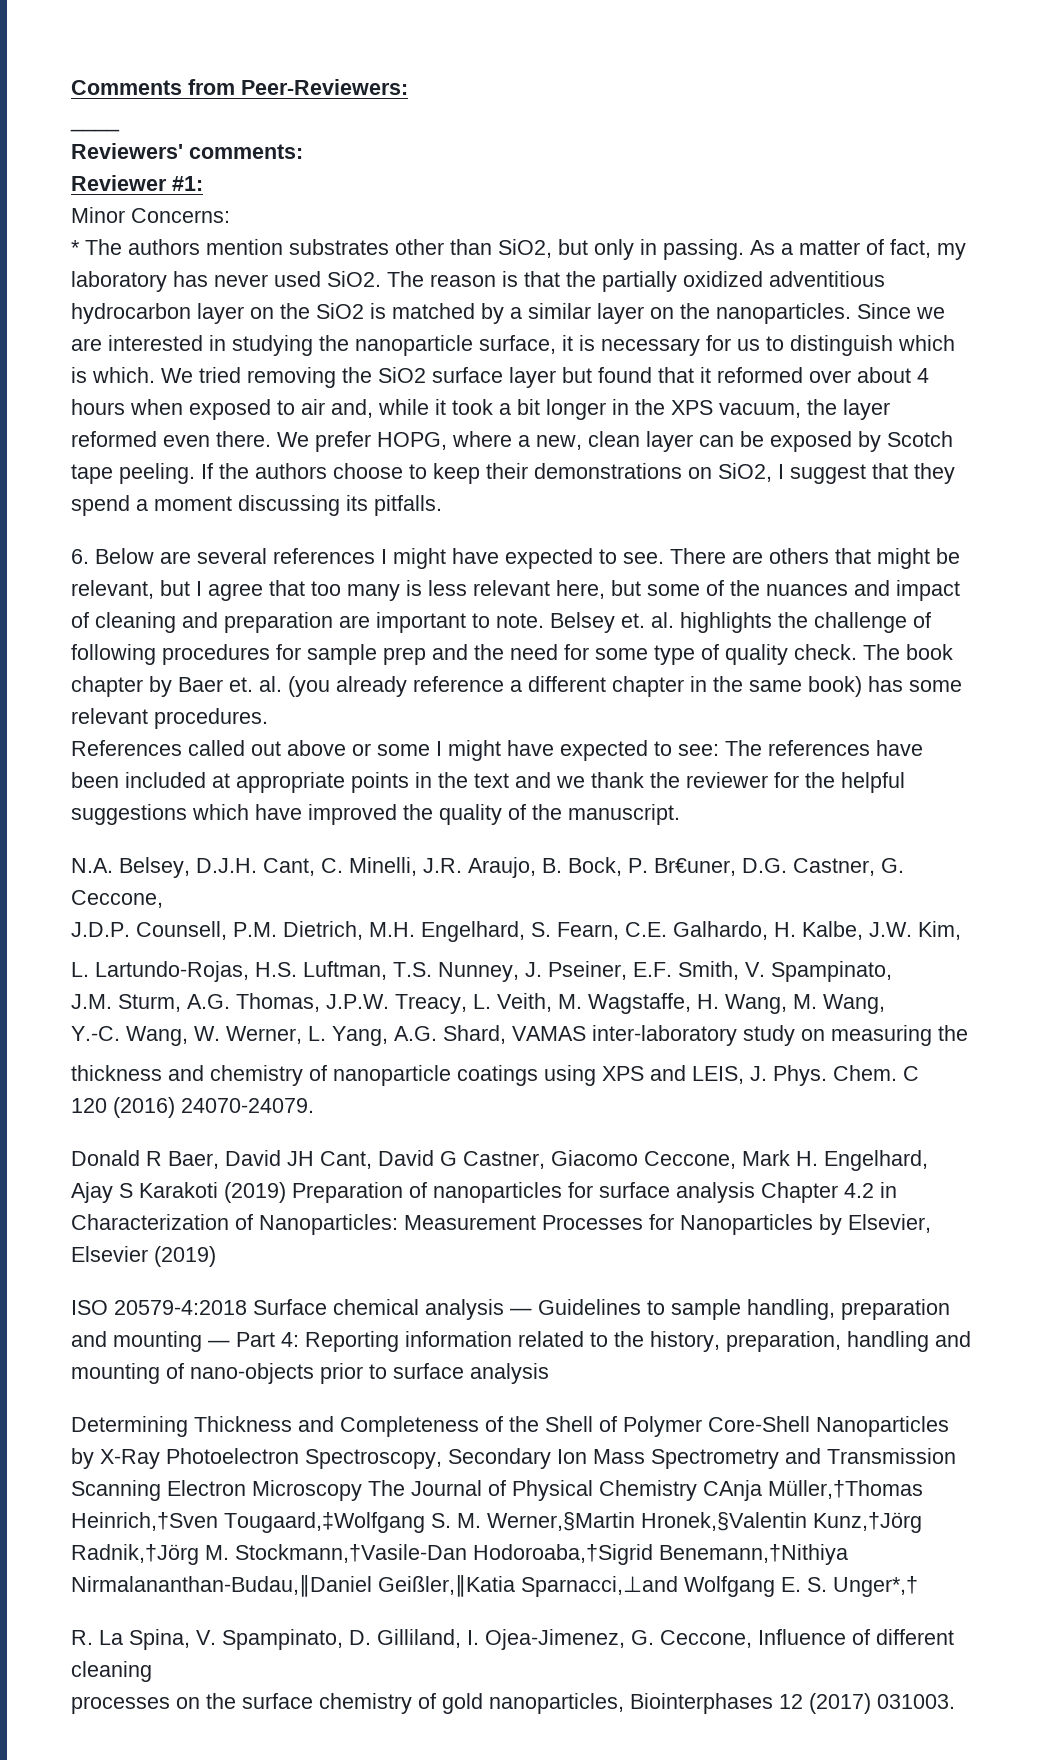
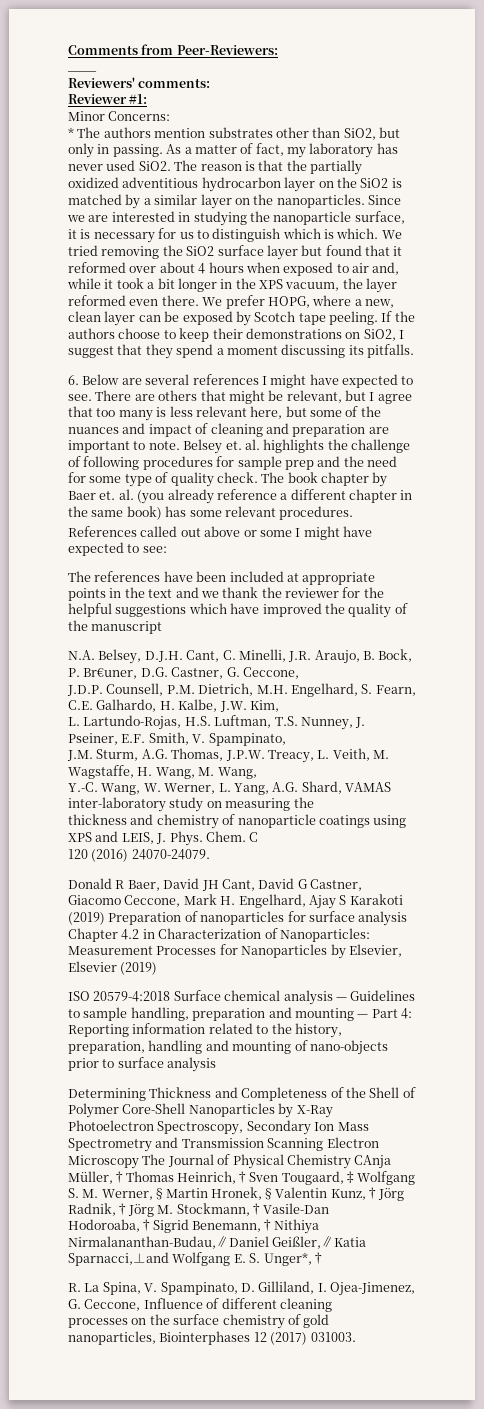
(719, 750) none -> (167, 549) //
[568,804,680,825] manuscript. -> [91,621,163,634] manuscript

